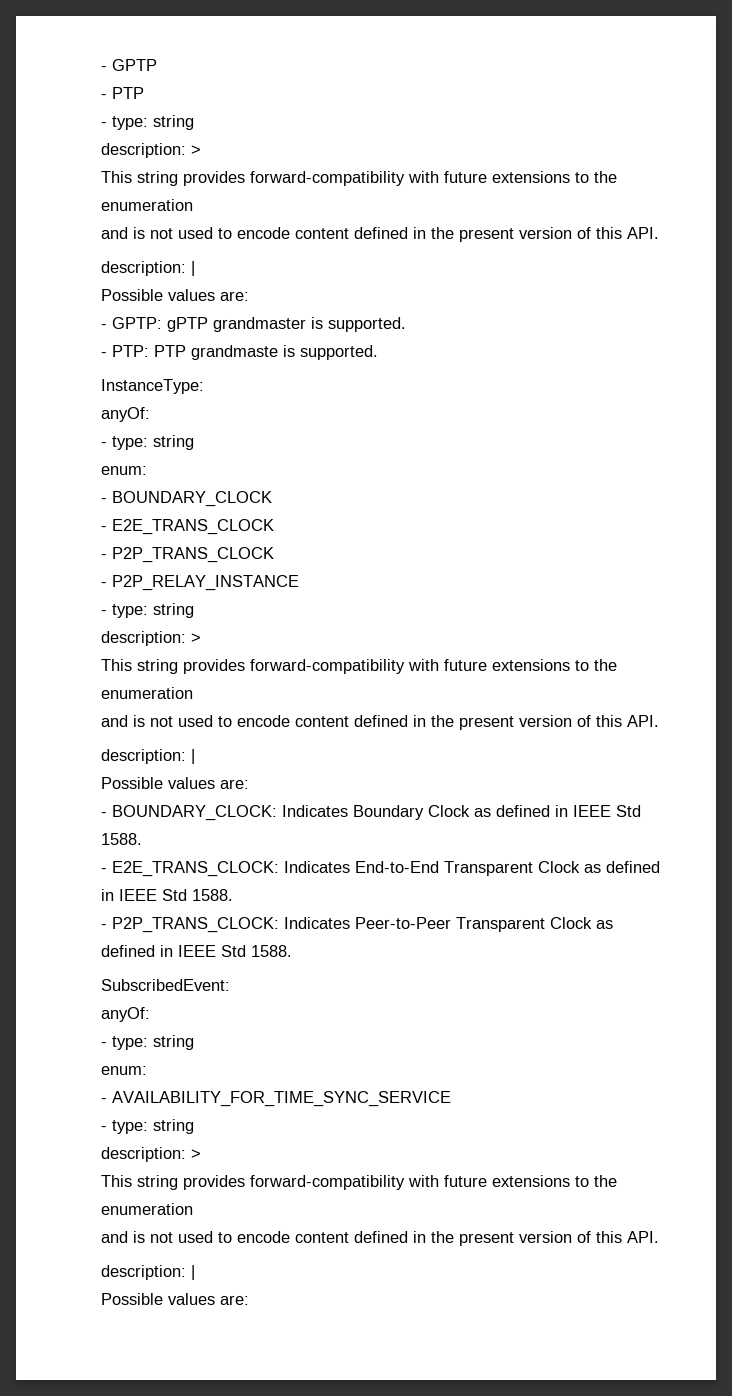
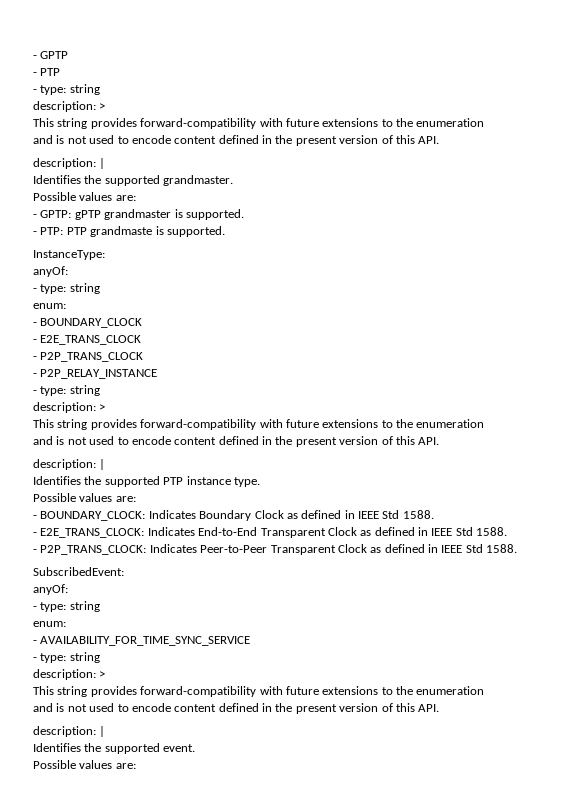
(195, 268) none -> [33,175,234,186] // Identifies the supported grandmaster.
(195, 756) none -> [33,476,260,487] // Identifies the supported PTP instance type.
(195, 1272) none -> [33,743,196,754] // Identifies the supported event.

